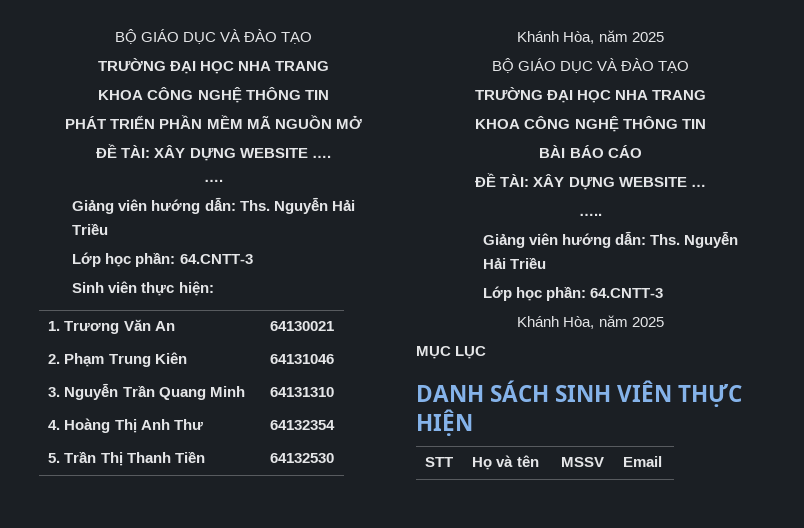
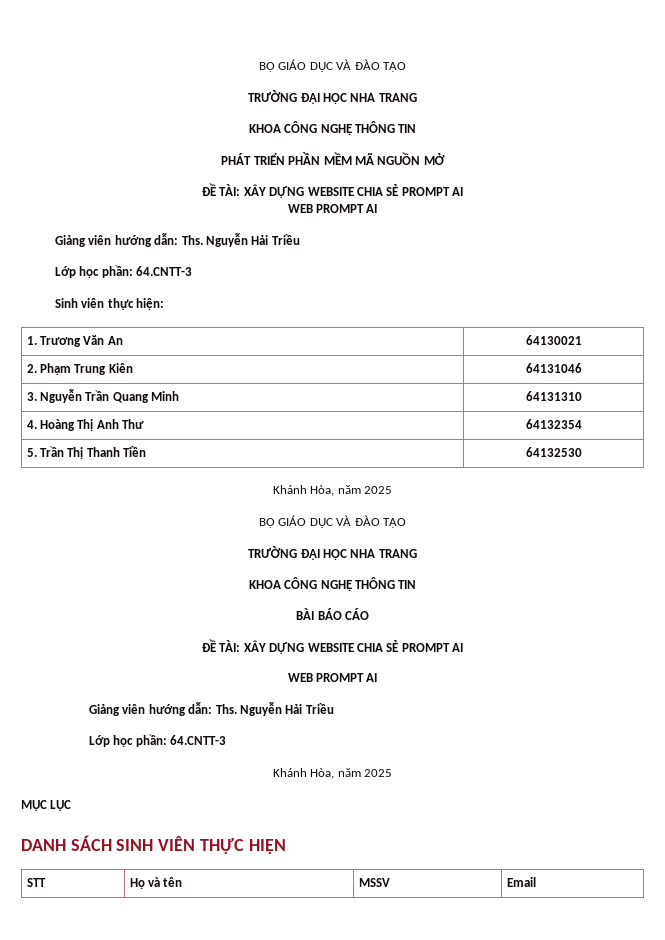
[311,155,331,158] [204,179,223,182] …. // …. -> [356,183,463,196] [287,204,378,213] CHIA SẺ PROMPT AI // WEB PROMPT AI
[690,184,706,187] [579,213,602,216] … // ….. -> [356,639,463,652] [287,673,378,682] CHIA SẺ PROMPT AI // WEB PROMPT AI

